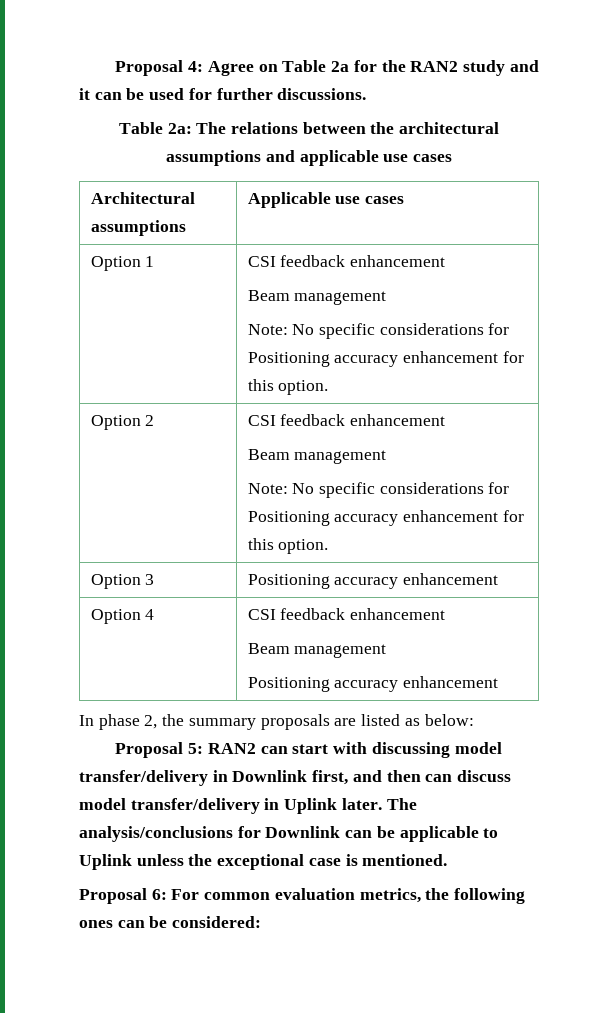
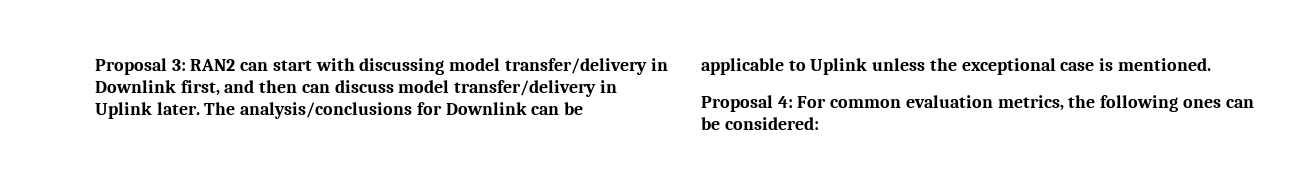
[115,60,539,76] [79,88,367,100] [118,122,500,134] [166,150,452,166] [90,192,195,204] [90,220,186,236] [247,192,404,208] [90,256,155,271] [247,255,445,267] [247,290,387,305] [247,323,510,339] [247,351,524,367] [247,379,329,395] [90,415,155,430] [247,414,445,426] [247,449,387,464] [247,482,510,498] [247,510,524,526] [247,538,329,554] [90,574,155,589] [247,573,498,589] [90,609,155,624] [247,608,445,620] [247,643,387,658] [247,676,498,692] [79,714,474,730] [115,742,204,758] Proposal 4: Agree on Table 2a for the RAN2 study and it can be used for further discussions. // Table 2a: The relations between the architectural assumptions and applicable use cases // Architectural assumptions | Applicable use cases // Option 1 | CSI feedback enhancement // Beam management // Note: No specific considerations for Positioning accuracy enhancement for this option. // Option 2 | CSI feedback enhancement // Beam management // Note: No specific considerations for Positioning accuracy enhancement for this option. // Option 3 | Positioning accuracy enhancement // Option 4 | CSI feedback enhancement // Beam management // Positioning accuracy enhancement // In phase 2, the summary proposals are listed as below: // Proposal 5: -> [95,58,186,75] Proposal 3:
[151,889,167,900] 6: -> [777,96,793,108] 4:

